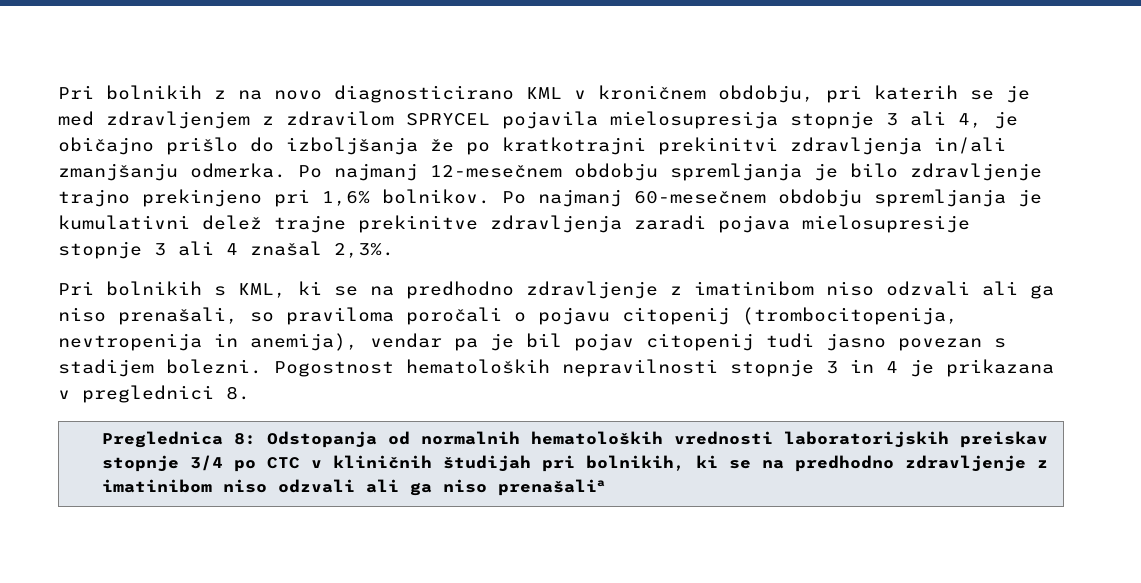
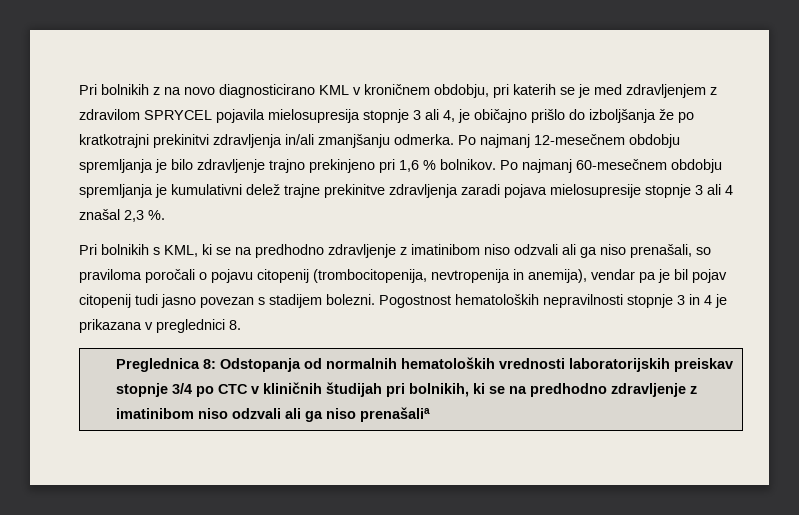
[322,191,370,206] 1,6% -> [399,160,436,172] 1,6 %
[334,243,394,258] 2,3%. -> [124,210,165,222] 2,3 %.

